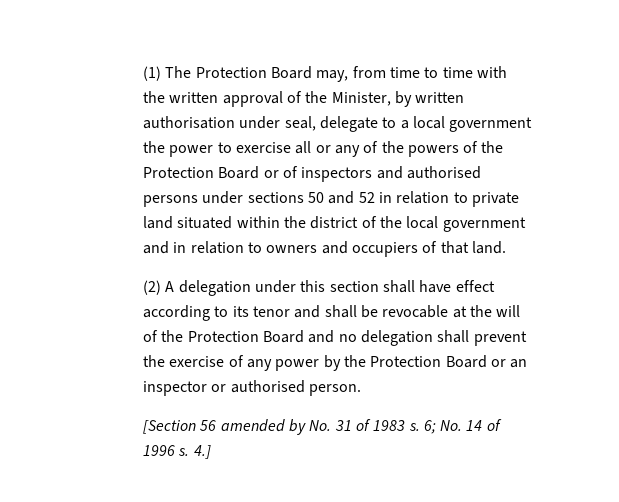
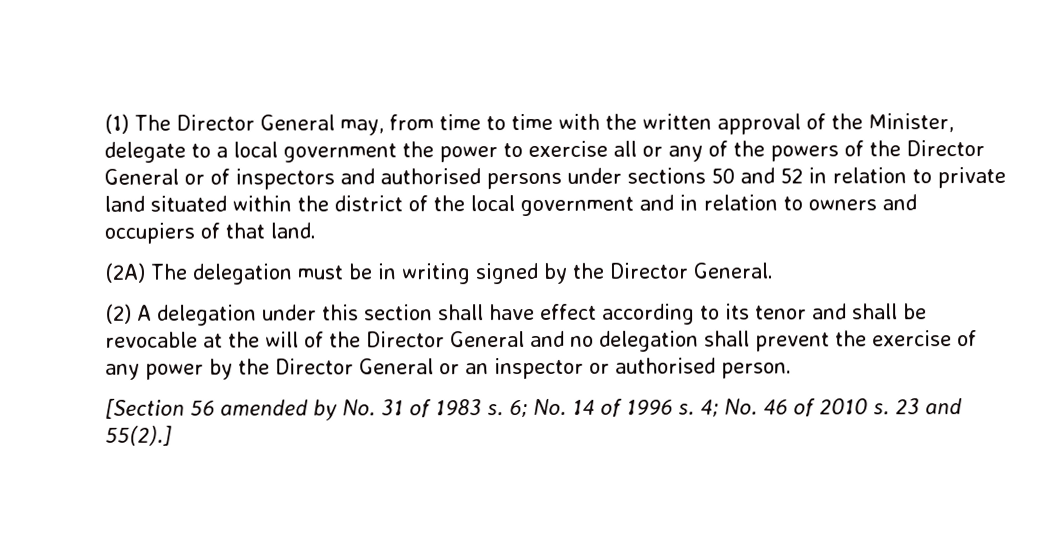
[195,66,312,79] Protection Board -> [175,114,335,131] Director General
[394,91,465,107] [142,116,316,131] by written authorisation under seal, -> (954, 123) none
[142,166,260,179] Protection Board -> [905,140,985,157] [103,168,179,185] Director General
(506, 247) none -> [103,262,774,285] // (2A) The delegation must be in writing signed by the Director General.
[187,330,304,343] Protection Board -> [365,331,525,348] Director General
[370,355,487,368] Protection Board -> [274,358,434,375] Director General
[193,445,211,459] 4.] -> [699,398,962,417] [104,425,172,446] 4; No. 46 of 2010 s. 23 and 55(2).]

